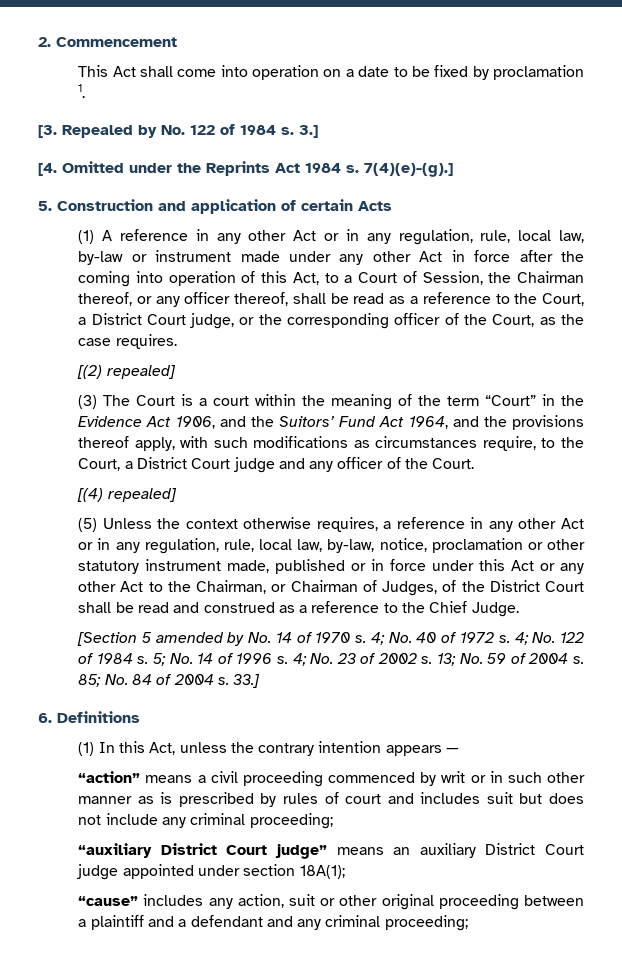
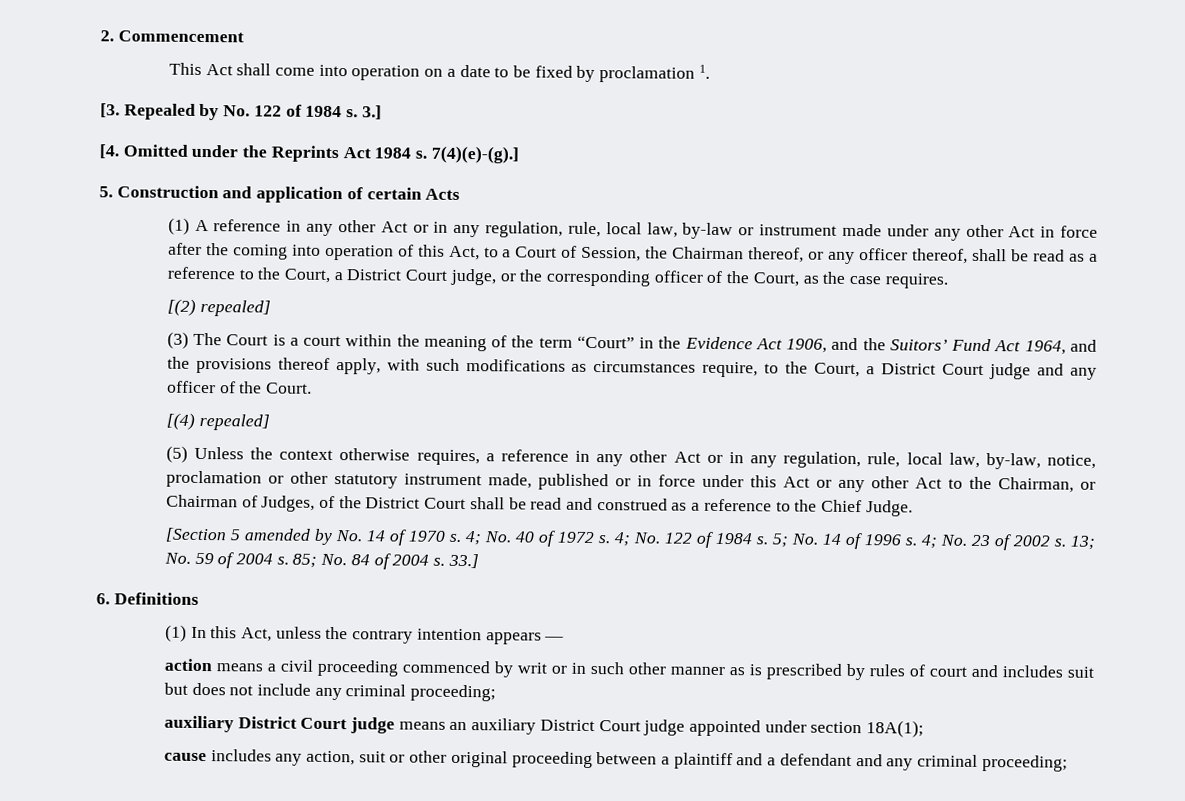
[78,771,141,783] “action” -> [163,658,213,672] action
[78,843,328,859] “auxiliary District Court judge” -> [163,715,395,734] auxiliary District Court judge
[78,896,139,906] “cause” -> [163,752,207,762] cause

